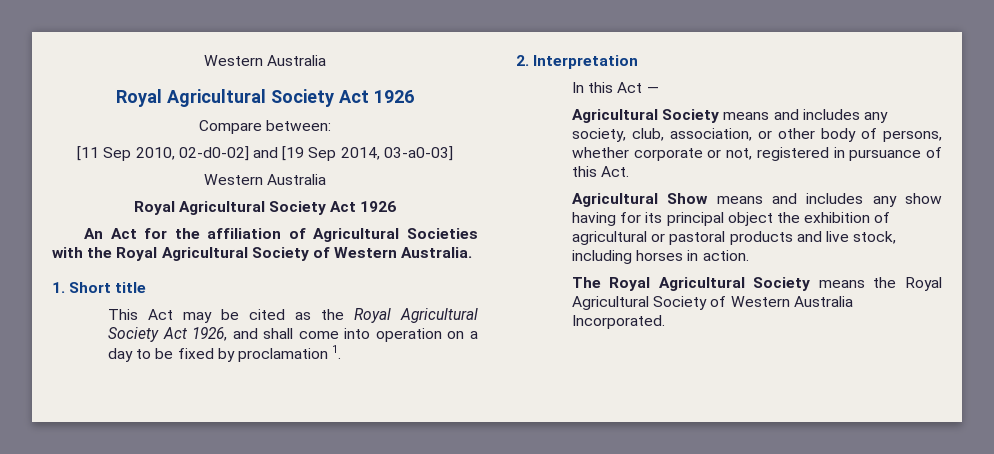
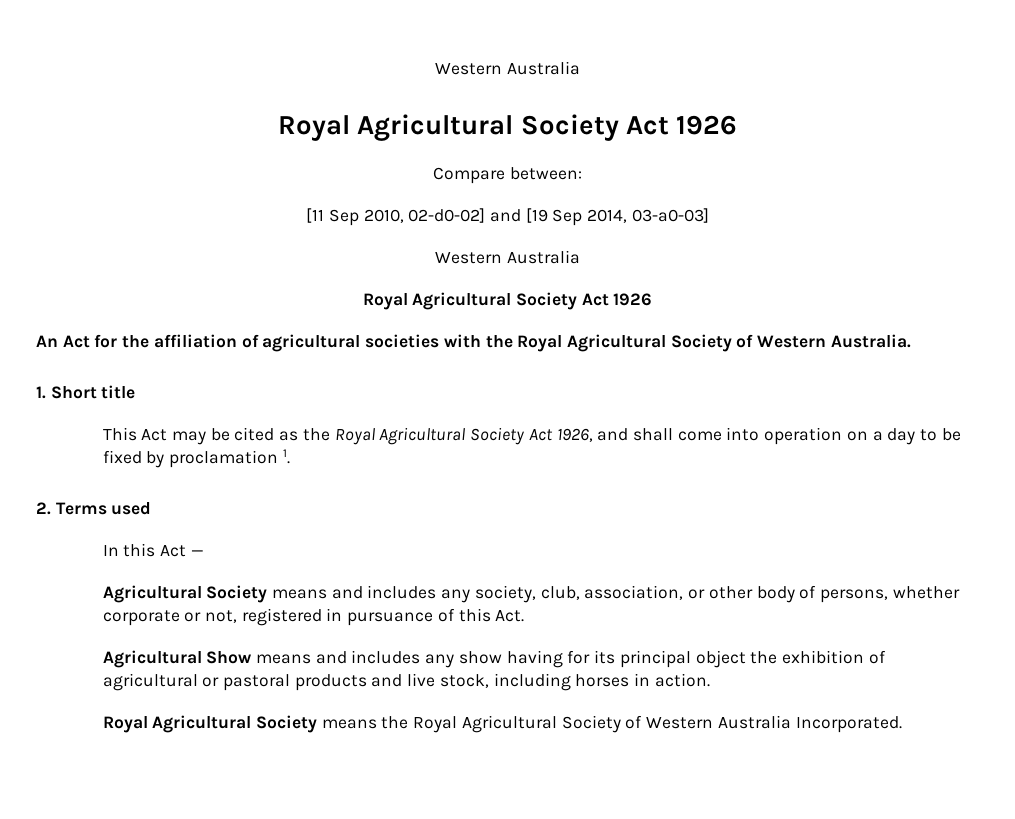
[313,228,479,242] Agricultural Societies -> [262,334,440,352] agricultural societies
[533,55,639,69] Interpretation -> [55,502,152,515] Terms used
[571,277,601,288] The -> (710, 680) none

